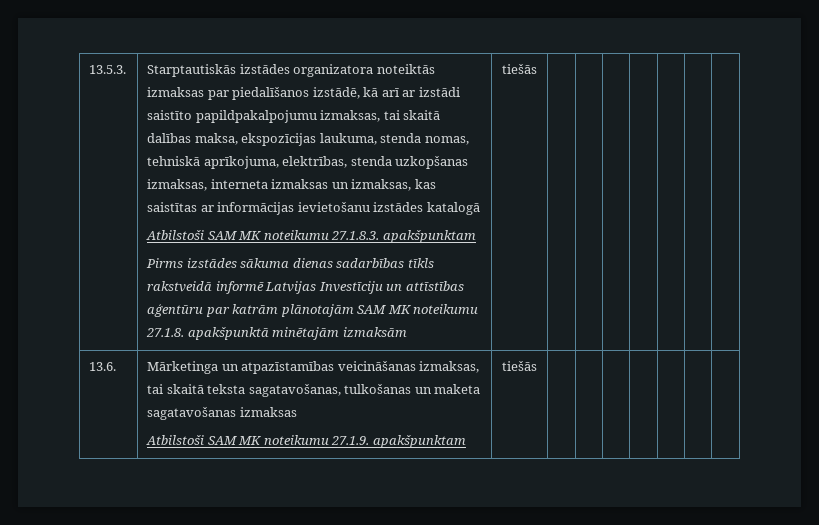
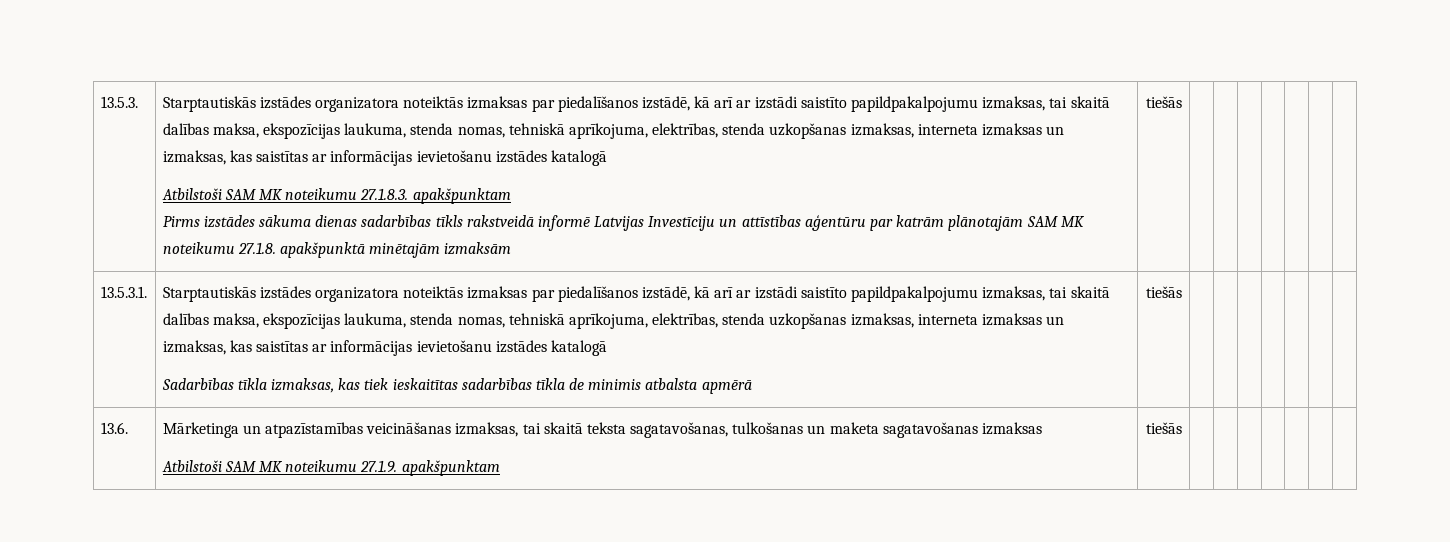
(537, 69) none -> [100,286,147,298] [162,286,1110,302] [162,313,1065,329] [162,340,607,356] [161,378,752,394] [1145,286,1182,298] // 13.5.3.1. | Starptautiskās izstādes organizatora noteiktās izmaksas par piedalīšanos izstādē, kā arī ar izstādi saistīto papildpakalpojumu izmaksas, tai skaitā dalības maksa, ekspozīcijas laukuma, stenda nomas, tehniskā aprīkojuma, elektrības, stenda uzkopšanas izmaksas, interneta izmaksas un izmaksas, kas saistītas ar informācijas ievietošanu izstādes katalogā // Sadarbības tīkla izmaksas, kas tiek ieskaitītas sadarbības tīkla de minimis atbalsta apmērā | tiešās | | | | | | |

